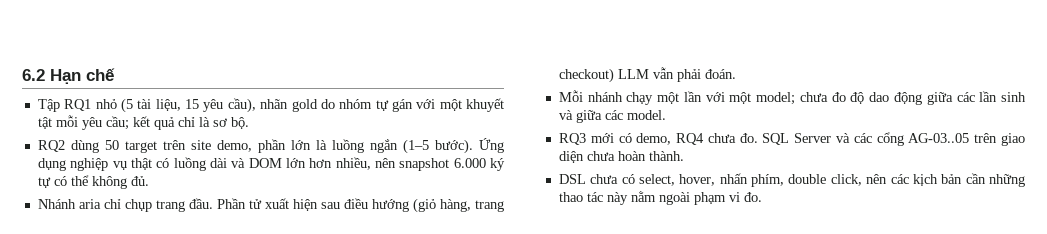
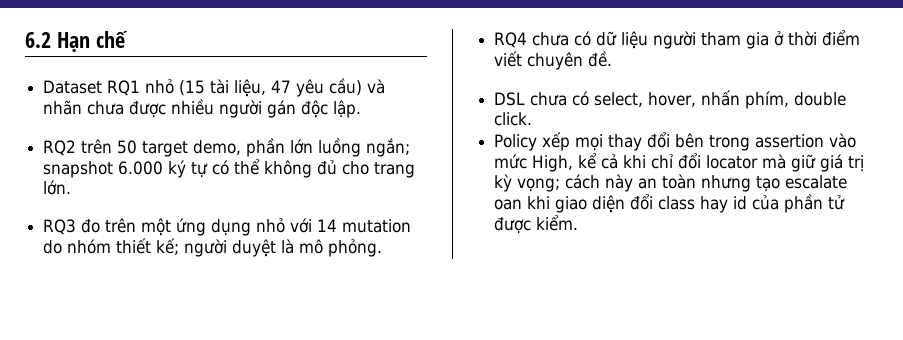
[37,99,60,112] Tập -> [43,80,103,94] Dataset
[121,98,134,113] (5 -> [179,80,206,96] (15
[185,98,505,113] [37,115,249,130] 15 yêu cầu), nhãn gold do nhóm tự gán với một khuyết tật mỗi yêu cầu; kết quả chỉ là sơ bộ. -> [271,78,386,97] [43,99,362,118] 47 yêu cầu) và nhãn chưa được nhiều người gán độc lập.
[70,140,99,153] dùng -> [81,139,113,154] trên
[162,140,211,150] trên site -> (189, 149) none
[315,138,505,154] [37,157,396,171] là luồng ngắn (1–5 bước). Ứng dụng nghiệp vụ thật có luồng dài và DOM lớn hơn nhiều, nên -> [318,138,411,157] luồng ngắn;
[130,176,149,186] [37,198,504,213] [558,67,736,83] [558,90,1026,105] [558,110,666,123] [558,132,1025,146] [558,151,684,163] đủ. // Nhánh aria chỉ chụp trang đầu. Phần tử xuất hiện sau điều hướng (giỏ hàng, trang checkout) LLM vẫn phải đoán. // Mỗi nhánh chạy một lần với một model; chưa đo độ dao động giữa các lần sinh và giữa các model. // RQ3 mới có demo, RQ4 chưa đo. SQL Server và các cổng AG-03..05 trên giao diện chưa hoàn thành. -> [317,160,416,178] [43,180,72,195] [43,218,412,236] [43,238,383,257] [494,30,861,49] [494,51,613,70] đủ cho trang lớn. // RQ3 đo trên một ứng dụng nhỏ với 14 mutation do nhóm thiết kế; người duyệt là mô phỏng. // RQ4 chưa có dữ liệu người tham gia ở thời điểm viết chuyên đề.
[830,173,1025,187] [558,191,762,205] click, nên các kịch bản cần những thao tác này nằm ngoài phạm vi đo. -> [494,112,533,126] [494,132,857,151] [494,153,865,172] [494,174,848,192] [494,194,846,213] [494,215,579,234] click. // Policy xếp mọi thay đổi bên trong assertion vào mức High, kể cả khi chỉ đổi locator mà giữ giá trị kỳ vọng; cách này an toàn nhưng tạo escalate oan khi giao diện đổi class hay id của phần tử được kiểm.

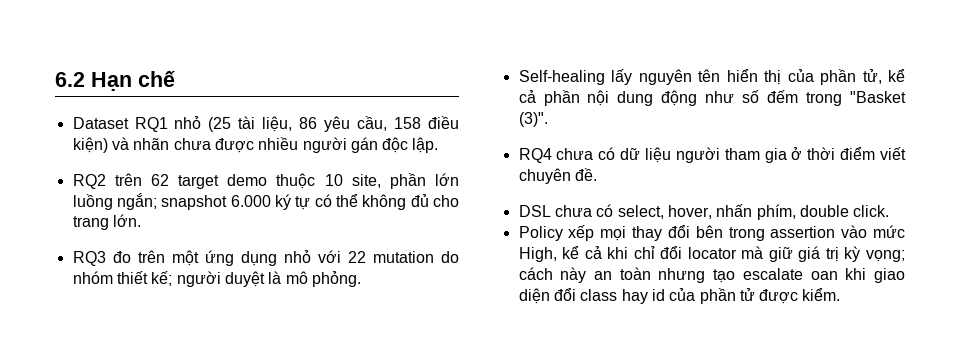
[179,80,206,96] (15 -> [208,117,232,132] (25
[271,78,363,97] 47 yêu cầu) -> [299,116,459,132] [72,137,108,153] 86 yêu cầu, 158 điều kiện)
[117,140,242,157] 50 target demo, -> [150,173,381,189] 62 target demo thuộc 10 site,
[317,219,338,232] 14 -> [347,251,366,263] 22
(383, 248) none -> [518,69,905,85] [518,90,906,106] [518,112,548,127] // Self-healing lấy nguyên tên hiển thị của phần tử, kể cả phần nội dung động như số đếm trong "Basket (3)".

